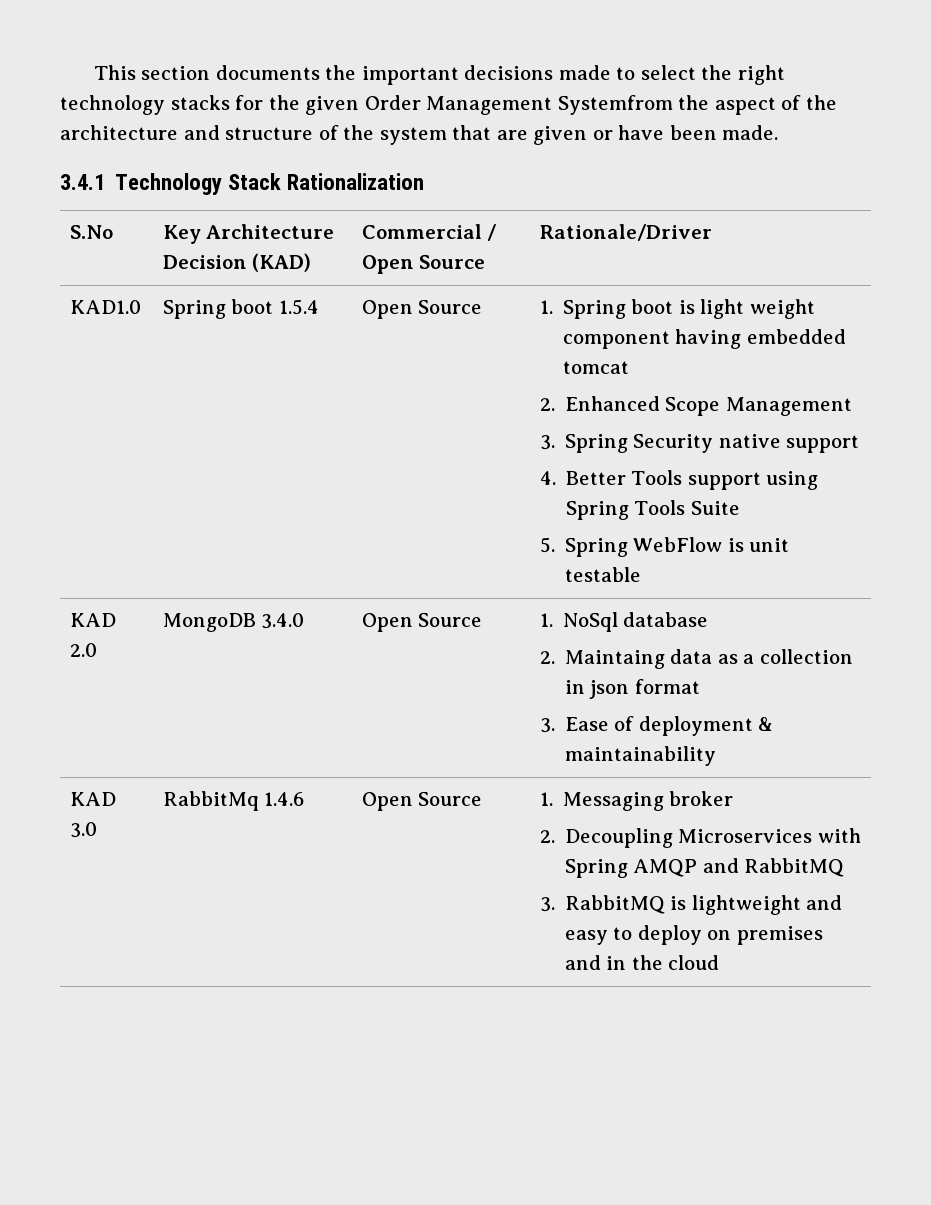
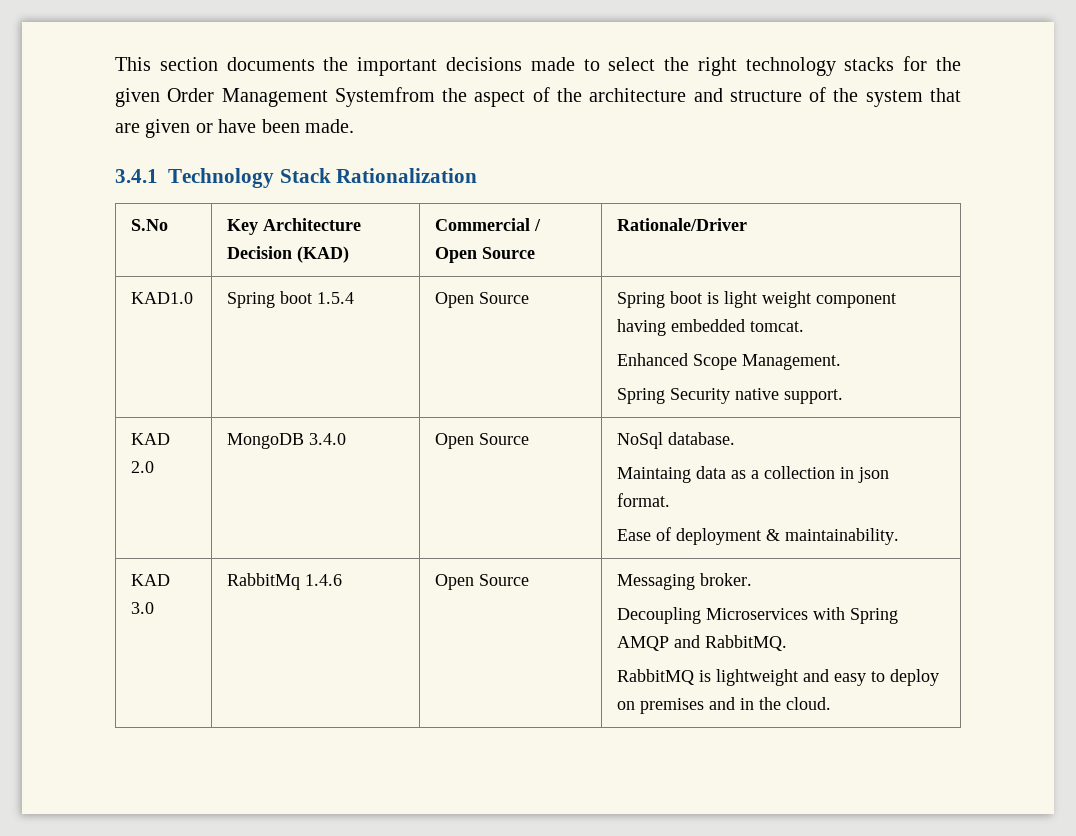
[539,300,553,314] 1. -> (529, 298) none
[562,361,629,374] [539,396,852,416] [539,434,860,453] [539,470,819,490] [565,500,740,520] [539,537,790,557] [564,567,641,582] tomcat // 2. Enhanced Scope Management // 3. Spring Security native support // 4. Better Tools support using Spring Tools Suite // 5. Spring WebFlow is unit testable -> [749,321,804,332] [616,353,841,370] [616,388,843,404] tomcat. // Enhanced Scope Management. // Spring Security native support.
[539,612,709,632] [539,651,555,664] 1. NoSql database // 2. -> [616,432,735,449] NoSql database. //
[634,679,700,694] [539,718,555,733] format // 3. -> [616,493,670,507] format. //
[564,746,716,766] maintainability -> [784,528,899,545] maintainability.
[539,791,734,811] [539,830,555,843] 1. Messaging broker // 2. -> [616,573,752,590] Messaging broker. //
[744,858,845,877] [539,897,555,912] RabbitMQ // 3. -> [704,635,787,651] RabbitMQ. //
[668,955,720,970] cloud -> [785,697,831,710] cloud.

